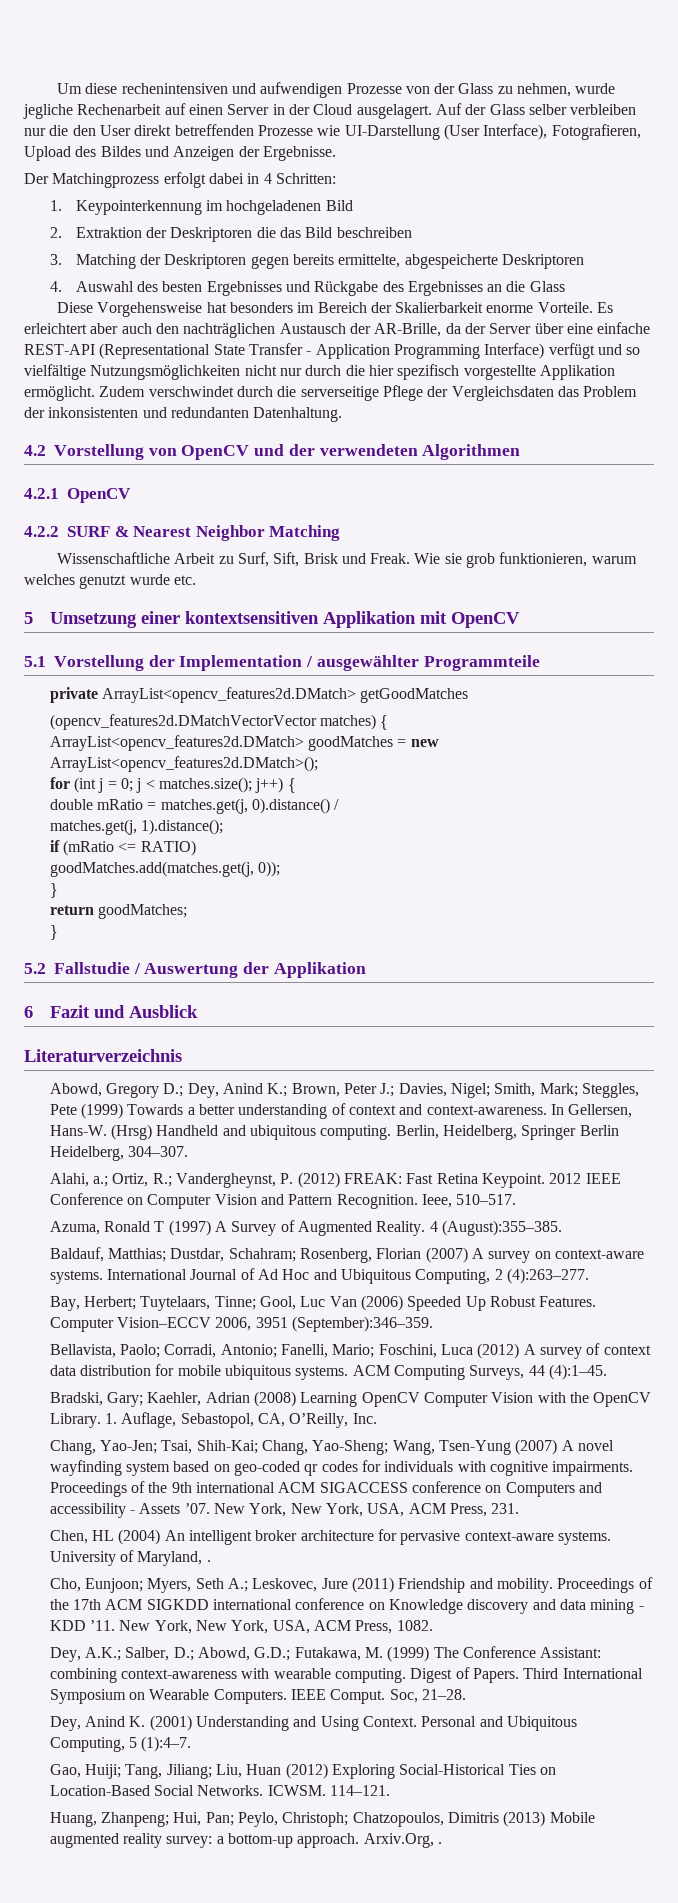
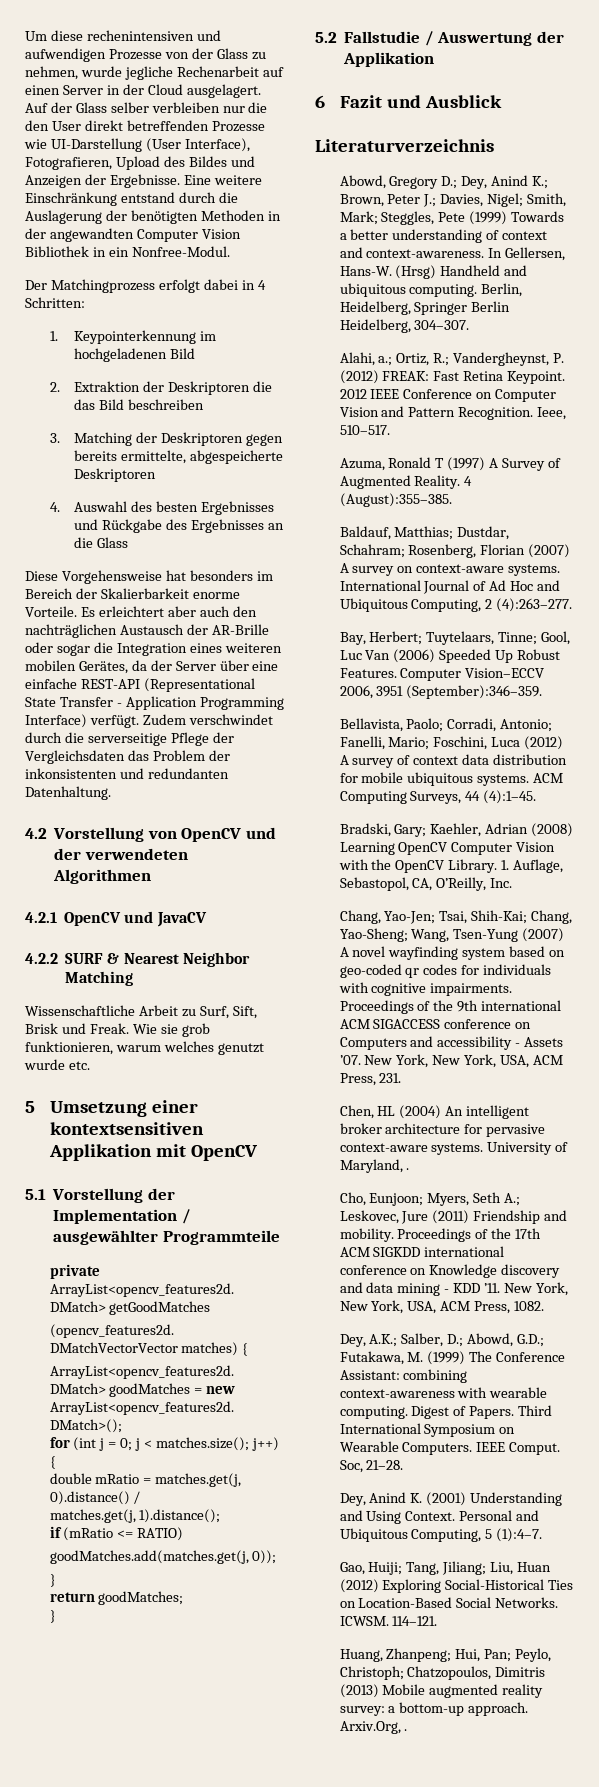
(336, 153) none -> [183,175,262,185] [25,192,238,206] [25,210,281,224] [25,228,241,242] [25,246,230,257] Eine weitere Einschränkung entstand durch die Auslagerung der benötigten Methoden in der angewandten Computer Vision Bibliothek in ein Nonfree-Modul.
[374,323,442,337] AR-Brille, -> [211,624,269,635] [25,642,282,656] [25,660,128,674] AR-Brille oder sogar die Integration eines weiteren mobilen Gerätes,
[548,343,641,359] [24,364,615,380] [24,386,95,401] verfügt und so vielfältige Nutzungsmöglichkeiten nicht nur durch die hier spezifisch vorgestellte Applikation ermöglicht. -> [89,715,139,728] verfügt.
(131, 495) none -> [124,911,207,927] und JavaCV

